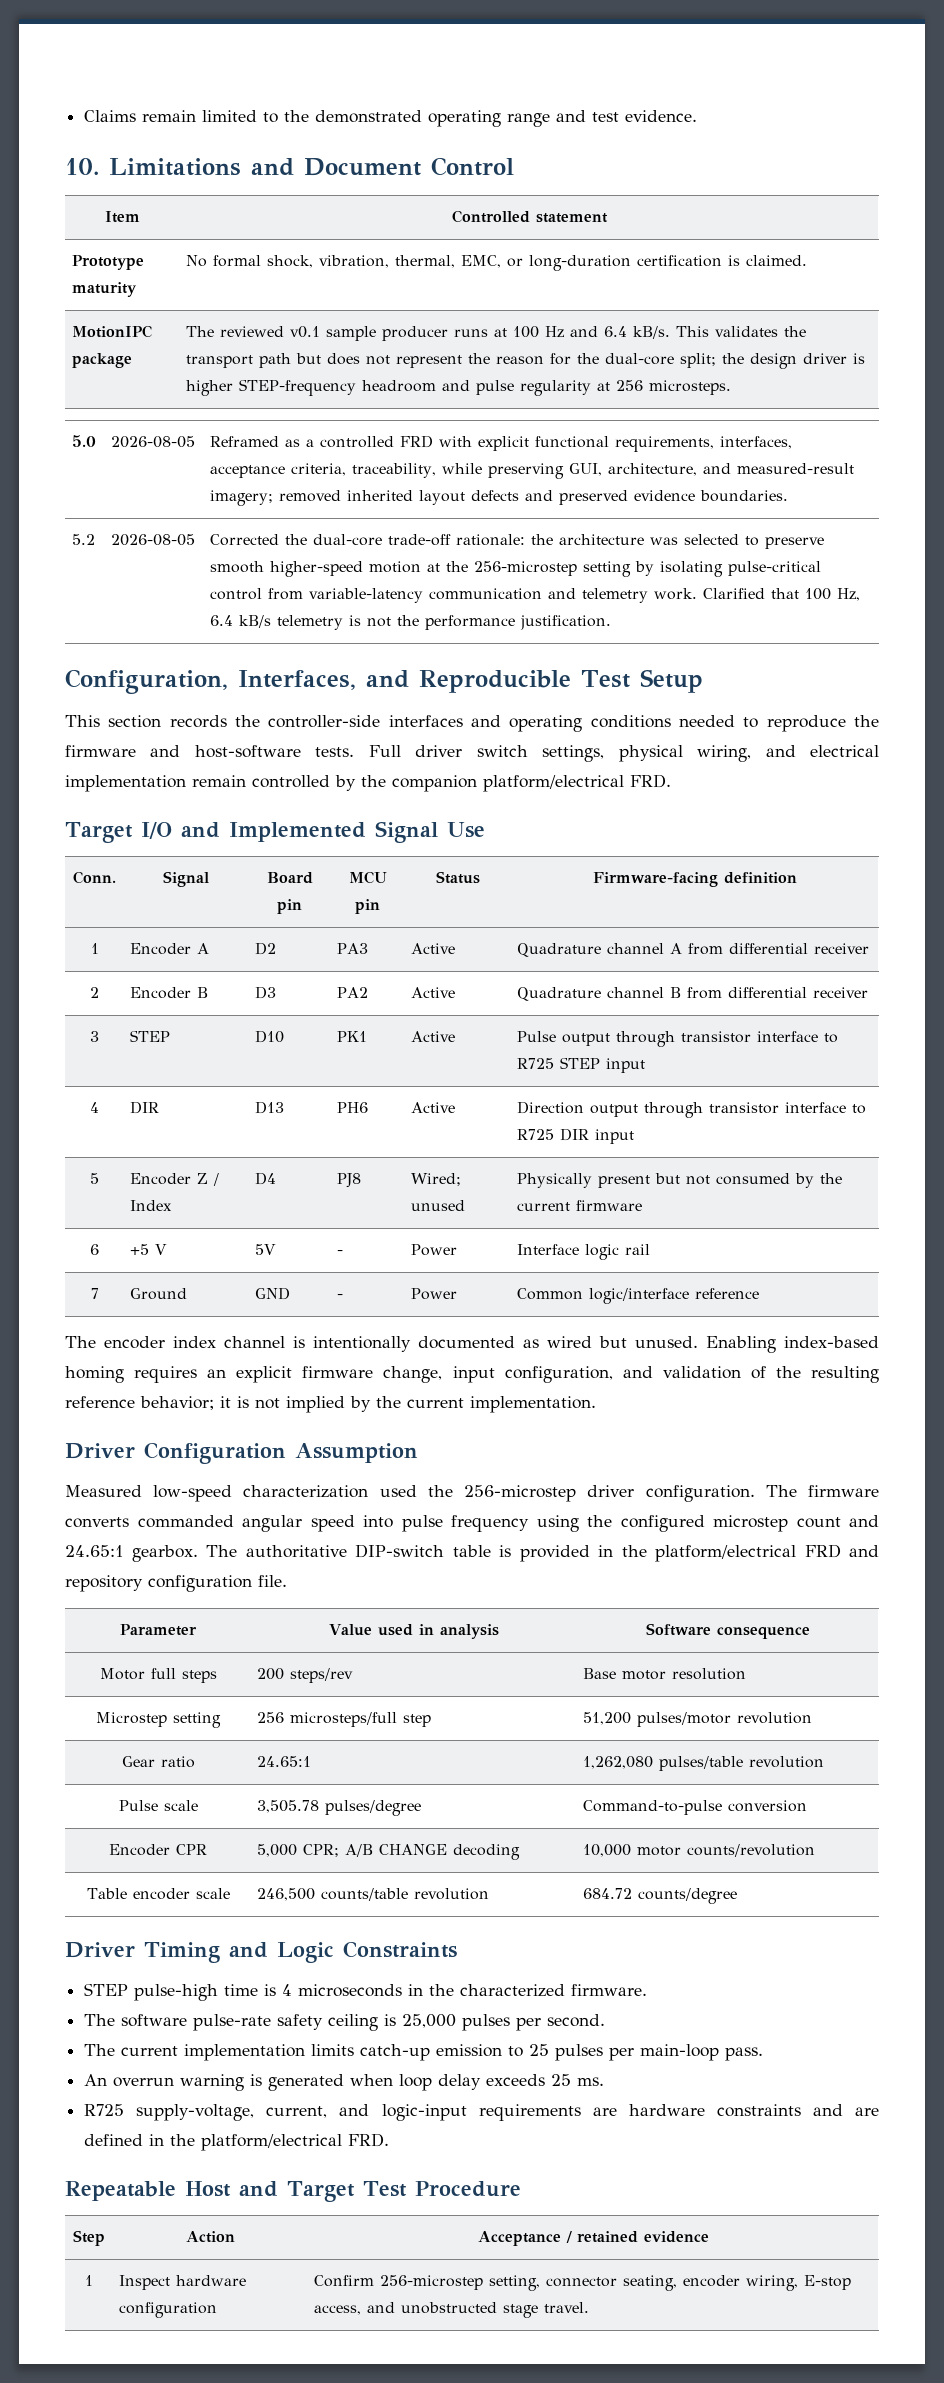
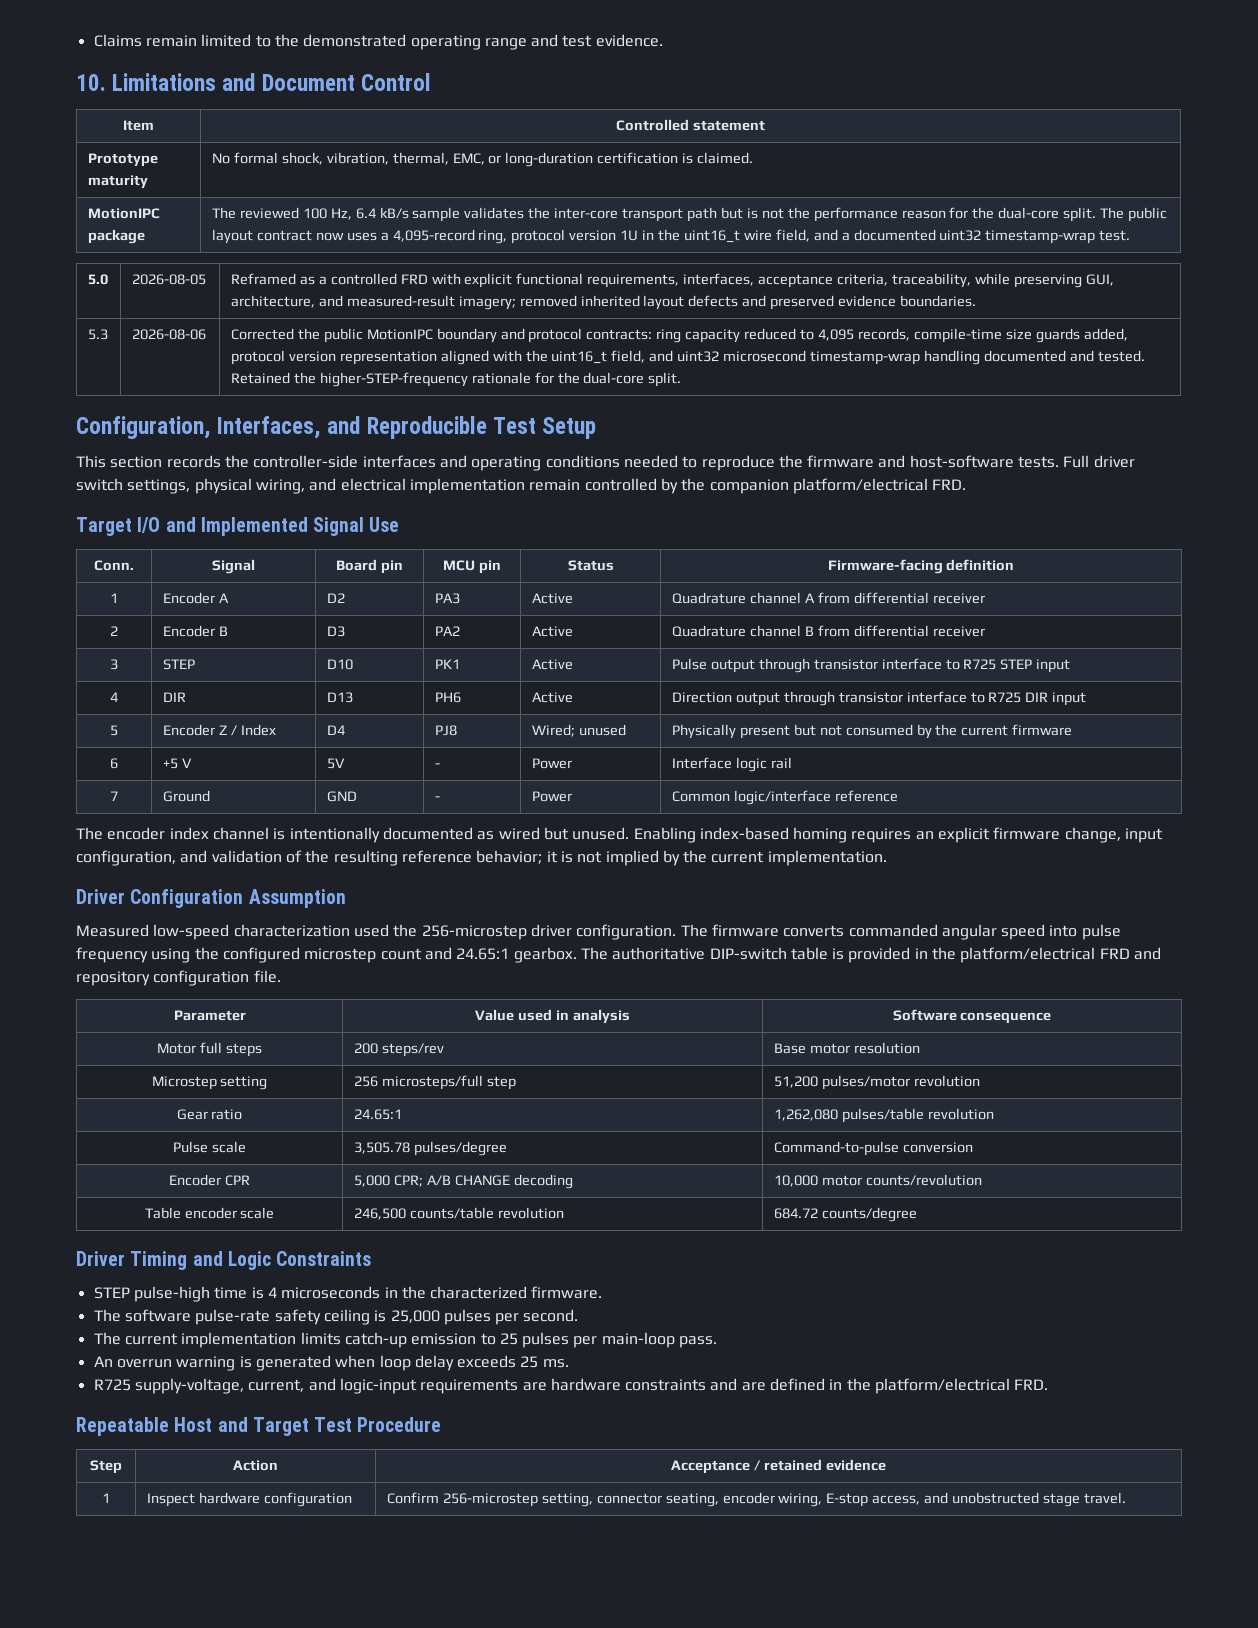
[290,326,710,341] v0.1 sample producer runs at 100 Hz and 6.4 kB/s. This -> [302,207,461,222] 100 Hz, 6.4 kB/s sample
(807, 331) none -> [554,208,619,219] inter-core
[327,353,866,369] [186,379,732,396] does not represent the reason for the dual-core split; the design driver is higher STEP-frequency headroom and pulse regularity at 256 microsteps. -> [746,207,1168,222] [211,229,1131,244] is not the performance reason for the dual-core split. The public layout contract now uses a 4,095-record ring, protocol version 1U in the uint16_t wire field, and a documented uint32 timestamp-wrap test.
[72,534,96,545] [111,534,196,546] 5.2 | 2026-08-05 -> [87,329,108,340] [131,329,206,340] 5.3 | 2026-08-06
[313,534,825,549] [210,561,822,577] [210,588,861,603] [210,615,612,630] dual-core trade-off rationale: the architecture was selected to preserve smooth higher-speed motion at the 256-microstep setting by isolating pulse-critical control from variable-latency communication and telemetry work. Clarified that 100 Hz, 6.4 kB/s telemetry is not the performance justification. -> [323,328,1128,343] [230,350,1145,365] [230,372,682,387] public MotionIPC boundary and protocol contracts: ring capacity reduced to 4,095 records, compile-time size guards added, protocol version representation aligned with the uint16_t field, and uint32 microsecond timestamp-wrap handling documented and tested. Retained the higher-STEP-frequency rationale for the dual-core split.

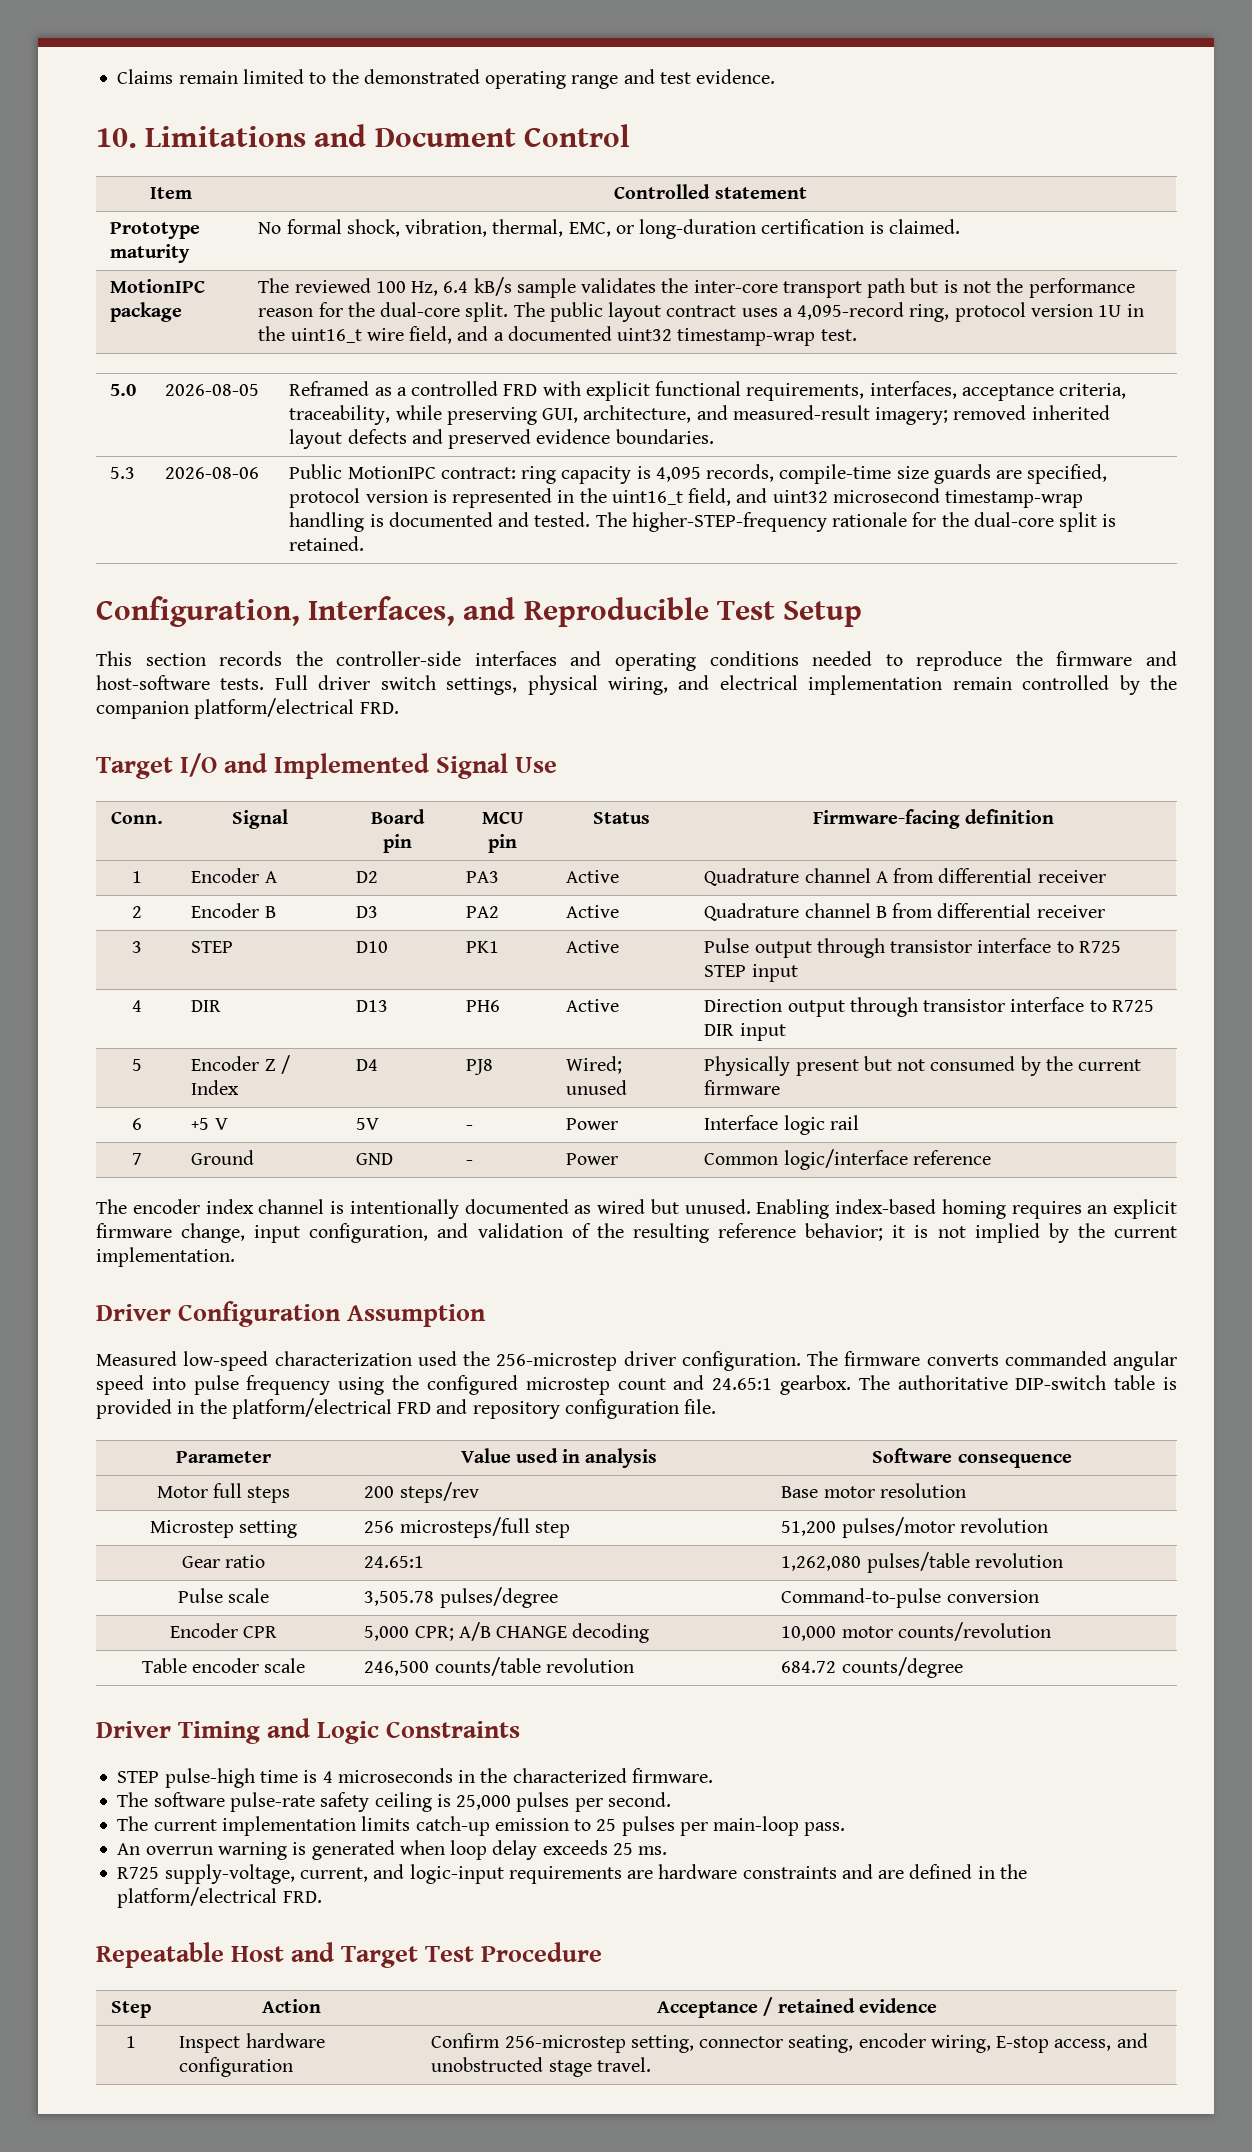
[315,232,344,241] now -> (737, 311) none
[230,328,815,343] Corrected the public MotionIPC boundary and protocol contracts: ring capacity reduced to -> [289,464,651,484] Public MotionIPC contract: ring capacity is
[1083,328,1128,341] [230,350,522,365] added, protocol version representation aligned with -> [996,464,1108,484] [289,488,575,508] are specified, protocol version is represented in
(980, 357) none -> [369,514,384,527] is
[230,372,316,384] Retained the -> [595,512,627,527] The
[648,372,682,387] split. -> [1059,512,1117,532] [289,536,365,551] split is retained.

